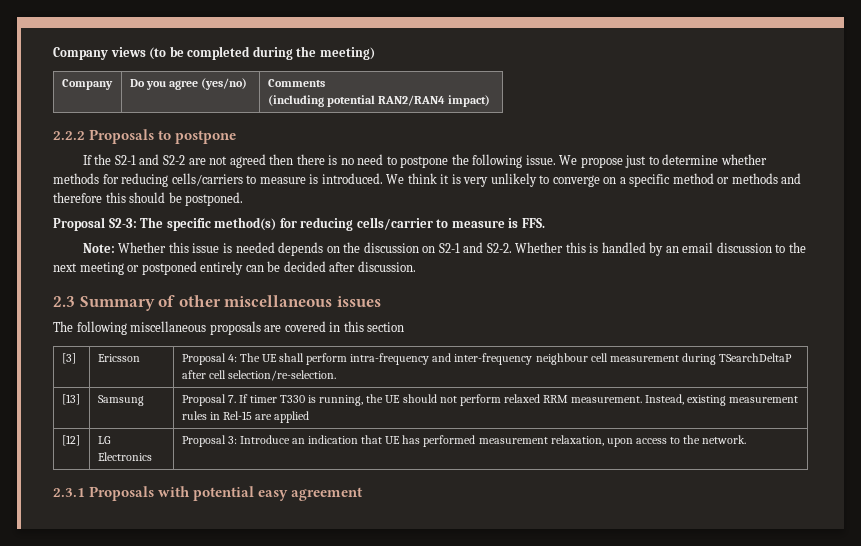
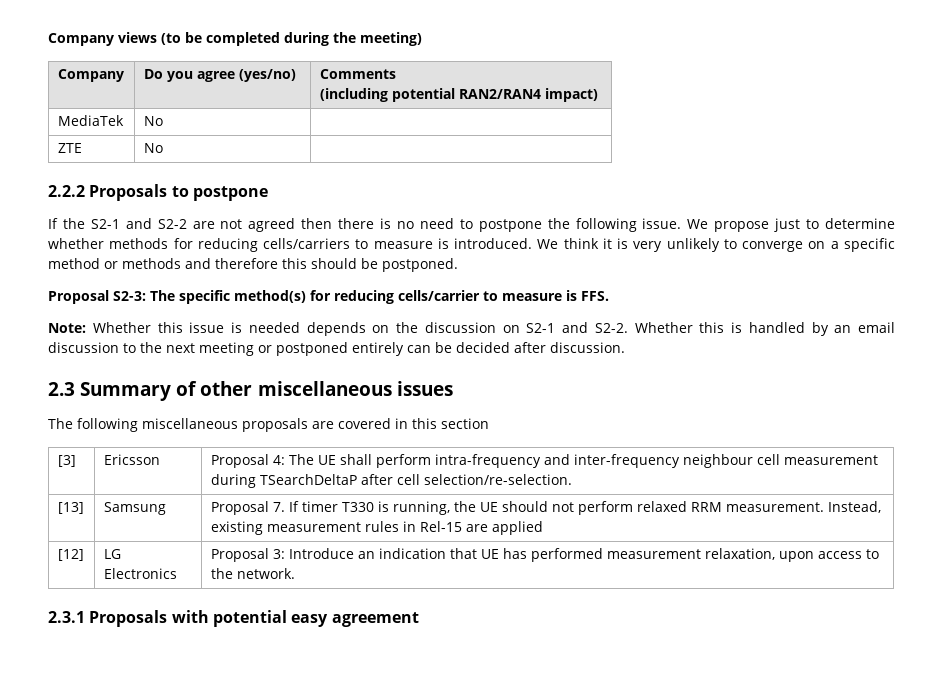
(490, 101) none -> [57,115,124,126] [143,116,163,126] [57,143,82,153] [143,143,163,153] // MediaTek | No | // ZTE | No |

